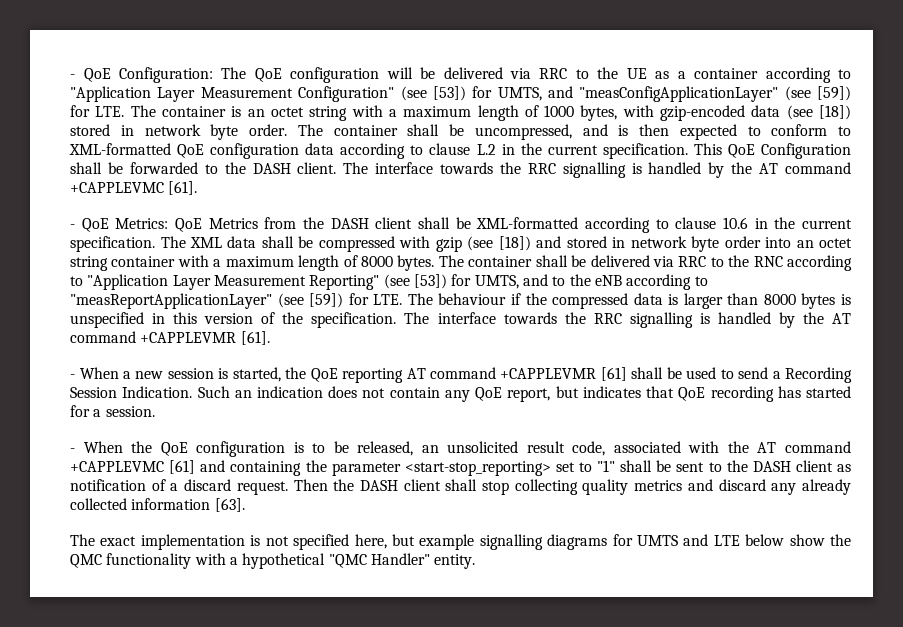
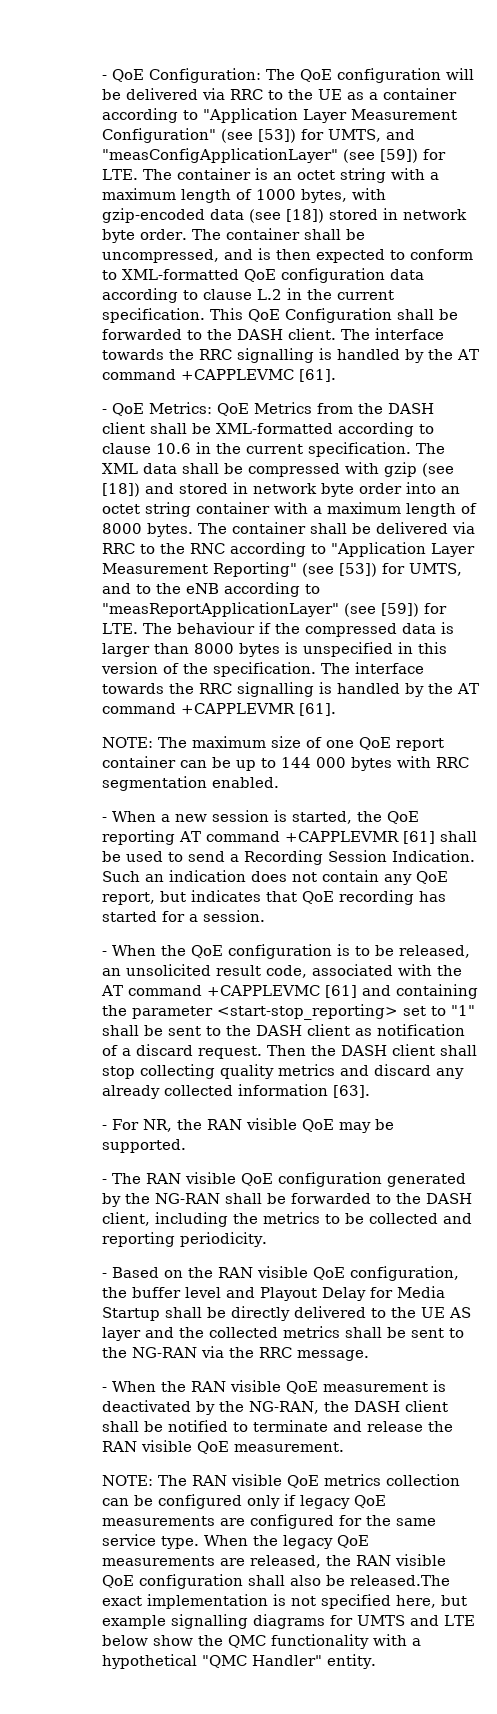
(270, 338) none -> [101,736,444,751] [101,756,469,771] [101,776,279,791] // NOTE: The maximum size of one QoE report container can be up to 144 000 bytes with RRC segmentation enabled.
[70,534,96,546] The -> [101,1118,394,1133] [101,1139,186,1153] [101,1172,466,1187] [101,1193,472,1207] [101,1212,472,1227] [101,1232,267,1247] [101,1266,459,1281] [101,1286,445,1301] [101,1306,471,1321] [101,1326,464,1341] [101,1346,369,1361] [101,1380,446,1394] [101,1400,448,1415] [101,1420,453,1432] [101,1440,344,1454] [101,1474,460,1488] [101,1494,386,1509] [101,1514,436,1529] [101,1534,369,1549] [101,1554,446,1568] [101,1574,450,1589] - For NR, the RAN visible QoE may be supported. // - The RAN visible QoE configuration generated by the NG-RAN shall be forwarded to the DASH client, including the metrics to be collected and reporting periodicity. // - Based on the RAN visible QoE configuration, the buffer level and Playout Delay for Media Startup shall be directly delivered to the UE AS layer and the collected metrics shall be sent to the NG-RAN via the RRC message. // - When the RAN visible QoE measurement is deactivated by the NG-RAN, the DASH client shall be notified to terminate and release the RAN visible QoE measurement. // NOTE: The RAN visible QoE metrics collection can be configured only if legacy QoE measurements are configured for the same service type. When the legacy QoE measurements are released, the RAN visible QoE configuration shall also be released.The

